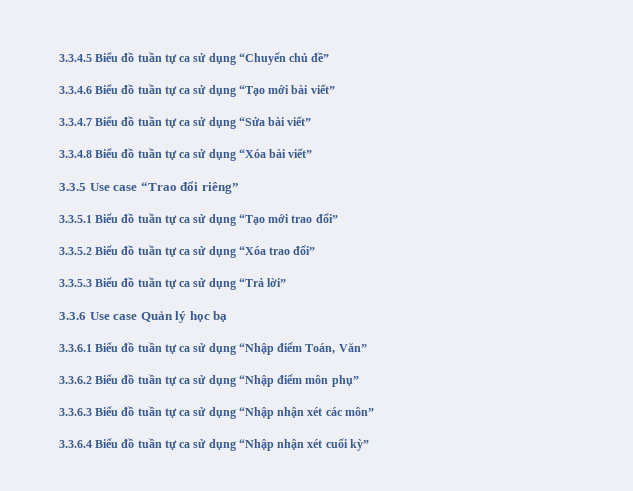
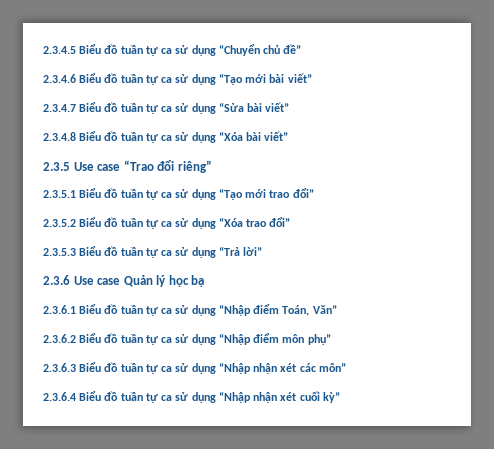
[59,54,92,62] 3.3.4.5 -> [43,46,76,54] 2.3.4.5
[59,86,92,94] 3.3.4.6 -> [43,74,76,83] 2.3.4.6
[59,118,92,126] 3.3.4.7 -> [43,104,76,112] 2.3.4.7
[59,150,92,158] 3.3.4.8 -> [43,132,76,141] 2.3.4.8
[59,183,86,191] 3.3.5 -> [43,162,70,171] 2.3.5
[59,215,92,223] 3.3.5.1 -> [43,190,76,198] 2.3.5.1
[59,247,92,255] 3.3.5.2 -> [43,219,76,227] 2.3.5.2
[59,279,92,287] 3.3.5.3 -> [43,248,76,256] 2.3.5.3
[59,312,86,320] 3.3.6 -> [43,275,70,285] 2.3.6
[59,344,92,352] 3.3.6.1 -> [43,305,76,314] 2.3.6.1
[59,376,92,384] 3.3.6.2 -> [43,334,76,343] 2.3.6.2
[59,408,92,416] 3.3.6.3 -> [43,363,76,372] 2.3.6.3
[59,440,92,448] 3.3.6.4 -> [43,392,76,401] 2.3.6.4

